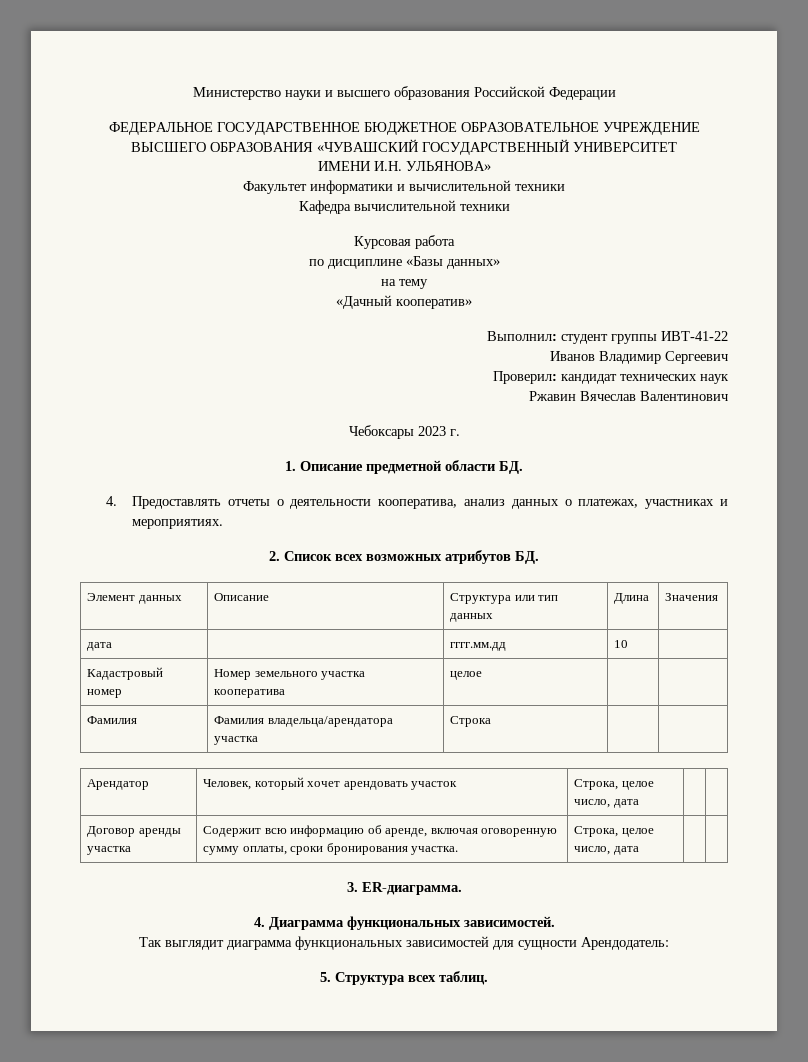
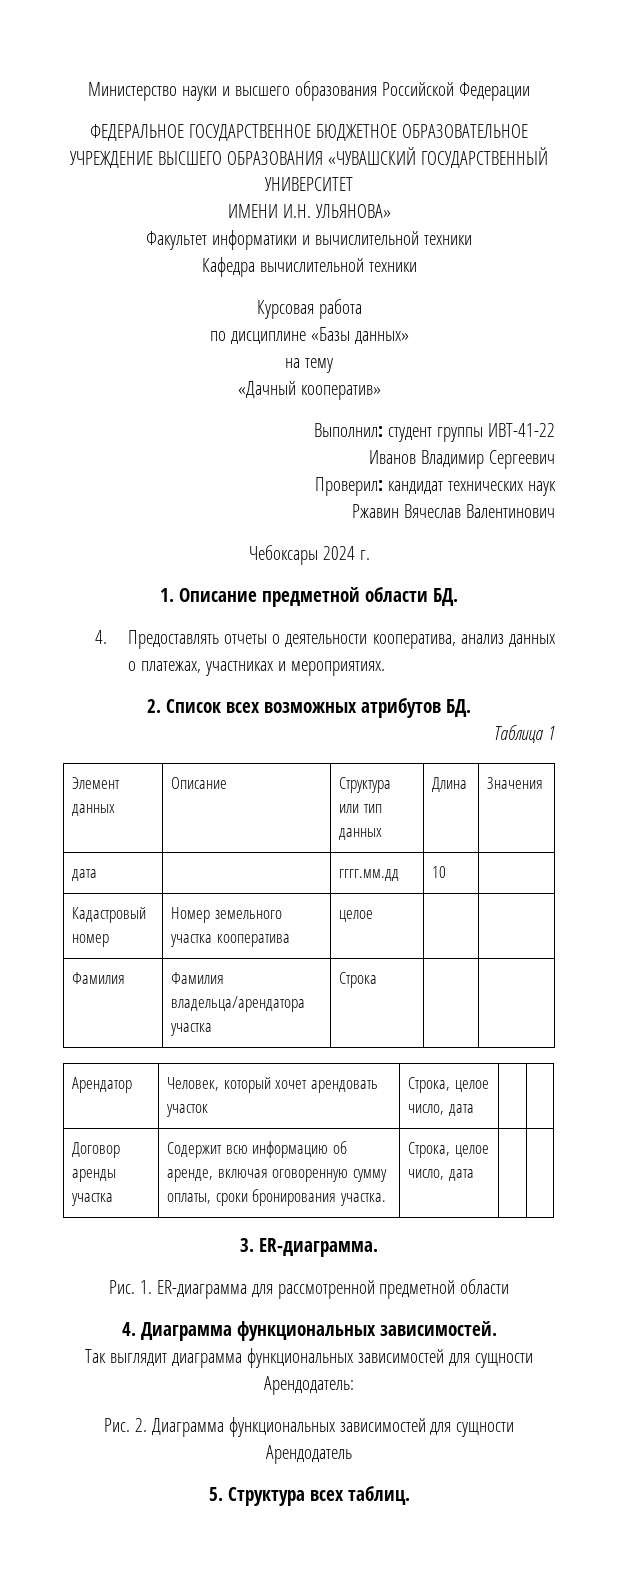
[417,426,446,436] 2023 -> [322,546,355,560] 2024
(539, 557) none -> [494,725,555,743] // Таблица 1
(462, 888) none -> [108,1279,510,1299] // Рис. 1. ER-диаграмма для рассмотренной предметной области
(669, 943) none -> [103,1417,515,1437] [266,1445,352,1464] // Рис. 2. Диаграмма функциональных зависимостей для сущности Арендодатель

